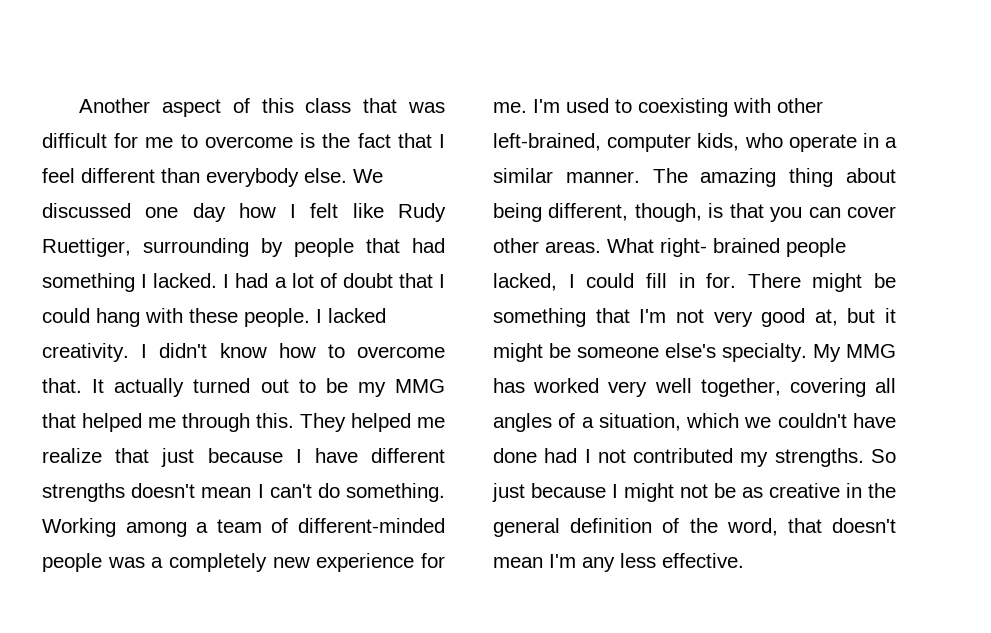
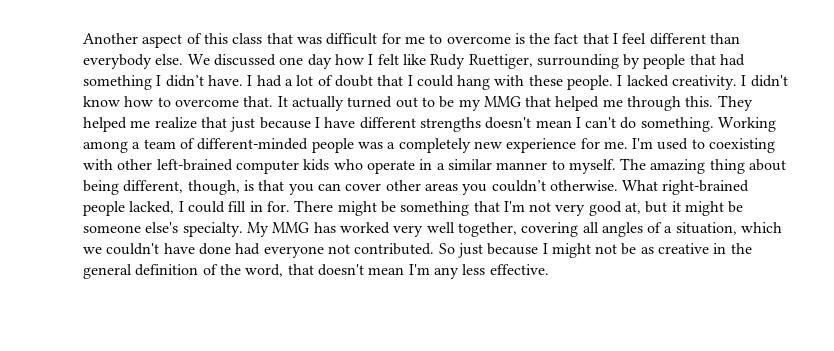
[153,273,218,288] lacked. -> [165,75,243,87] didn’t have.
[493,133,740,152] left-brained, computer kids, -> [156,159,330,174] left-brained computer kids
[565,171,640,183] manner. -> [496,159,616,174] manner to myself.
[545,238,780,257] areas. What right- brained -> [424,180,750,195] areas you couldn’t otherwise. What right-brained
[584,448,864,467] I not contributed my strengths. -> [263,243,435,258] everyone not contributed.

